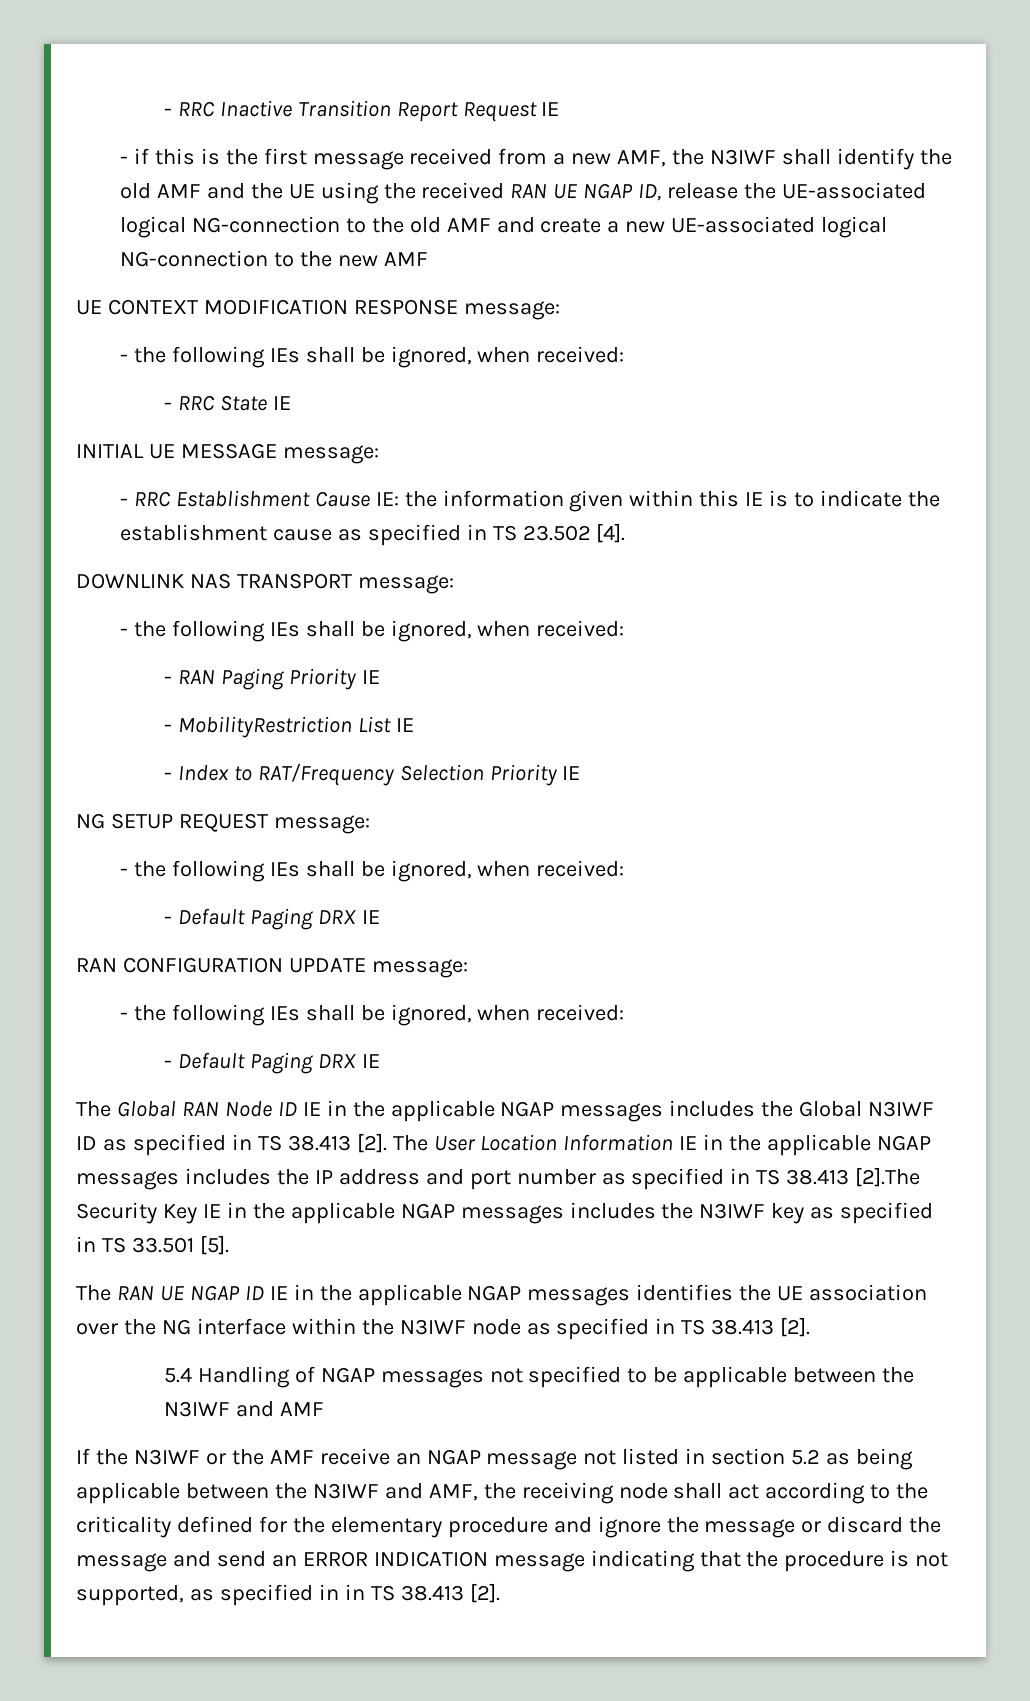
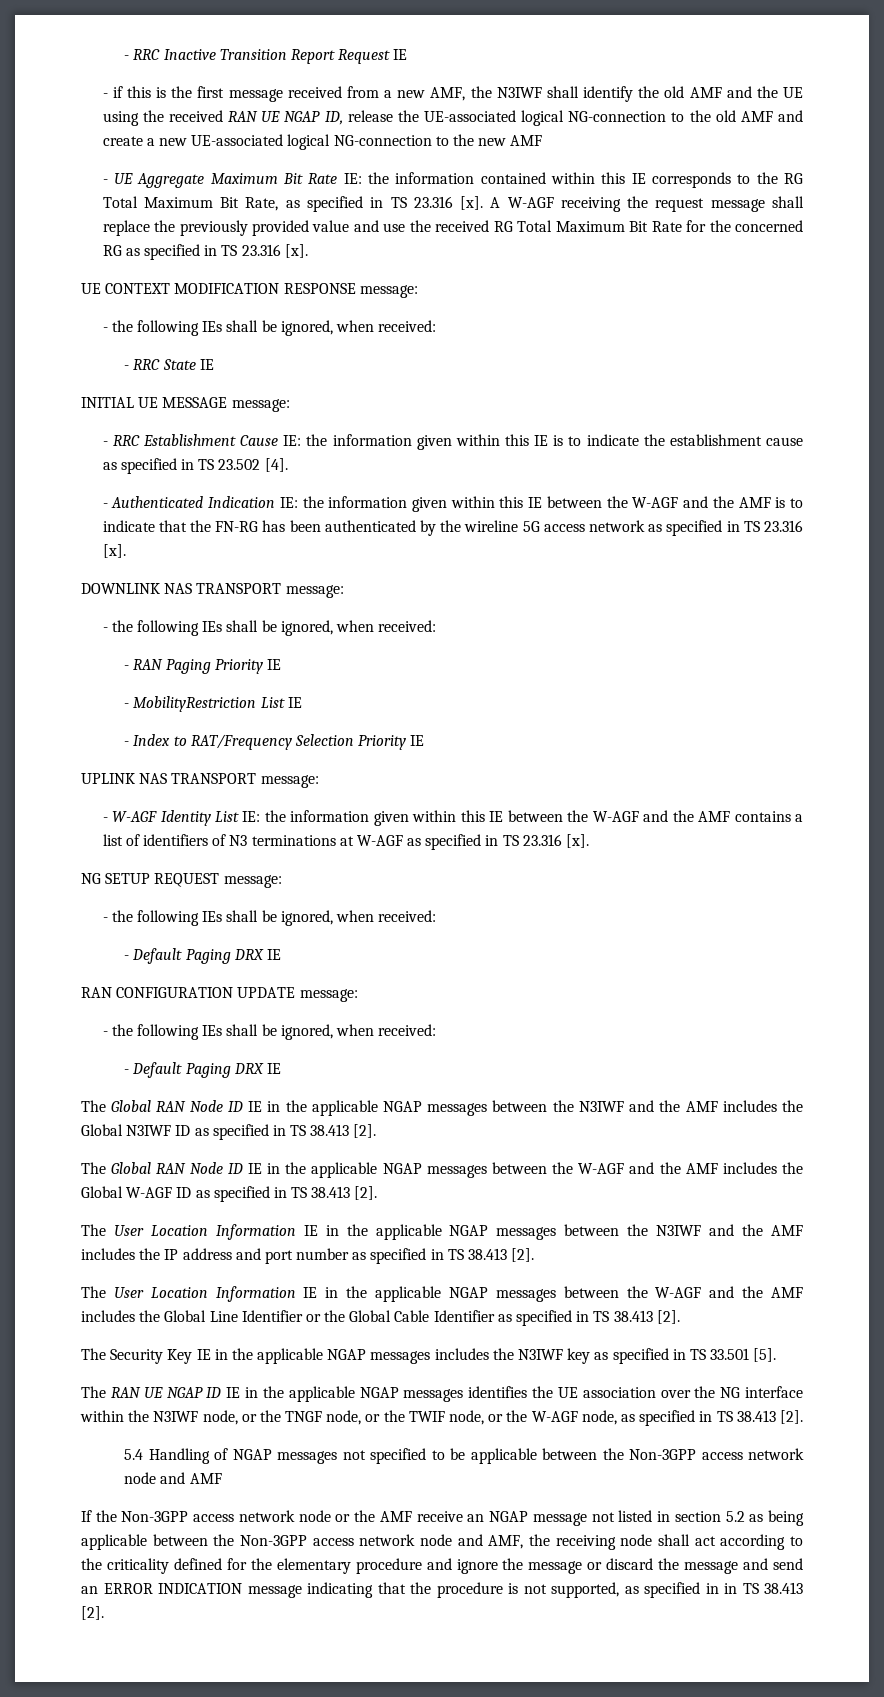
(428, 259) none -> [102,172,803,188] [102,196,804,212] [102,220,803,236] [102,244,308,260] // - UE Aggregate Maximum Bit Rate IE: the information contained within this IE corresponds to the RG Total Maximum Bit Rate, as specified in TS 23.316 [x]. A W-AGF receiving the request message shall replace the previously provided value and use the received RG Total Maximum Bit Rate for the concerned RG as specified in TS 23.316 [x].
(626, 533) none -> [102,496,803,512] [102,520,804,536] [102,544,126,558] // - Authenticated Indication IE: the information given within this IE between the W-AGF and the AMF is to indicate that the FN-RG has been authenticated by the wireline 5G access network as specified in TS 23.316 [x].
(581, 773) none -> [81,773,319,788] [102,810,803,826] [102,834,590,850] // UPLINK NAS TRANSPORT message: // - W-AGF Identity List IE: the information given within this IE between the W-AGF and the AMF contains a list of identifiers of N3 terminations at W-AGF as specified in TS 23.316 [x].
(664, 1112) none -> [492,1100,718,1112] between the N3IWF and the AMF
(387, 1143) none -> [81,1162,803,1178] [81,1186,378,1202] // The Global RAN Node ID IE in the applicable NGAP messages between the W-AGF and the AMF includes the Global W-AGF ID as specified in TS 38.413 [2]. //
(179, 1180) none -> [564,1224,803,1236] between the N3IWF and the AMF
[855,1167,921,1187] [2].The -> [511,1248,535,1262] [81,1286,804,1302] [81,1310,680,1326] [81,1348,106,1360] [2]. // The User Location Information IE in the applicable NGAP messages between the W-AGF and the AMF includes the Global Line Identifier or the Global Cable Identifier as specified in TS 38.413 [2]. // The
[471,1319,521,1335] node -> [202,1410,617,1425] node, or the TNGF node, or the TWIF node, or the W-AGF node,
[163,1401,230,1417] N3IWF -> [629,1448,804,1460] [124,1472,157,1484] Non-3GPP access network node
[133,1449,200,1465] N3IWF -> [121,1510,331,1522] Non-3GPP access network node
[312,1483,379,1499] N3IWF -> [239,1534,452,1546] Non-3GPP access network node

